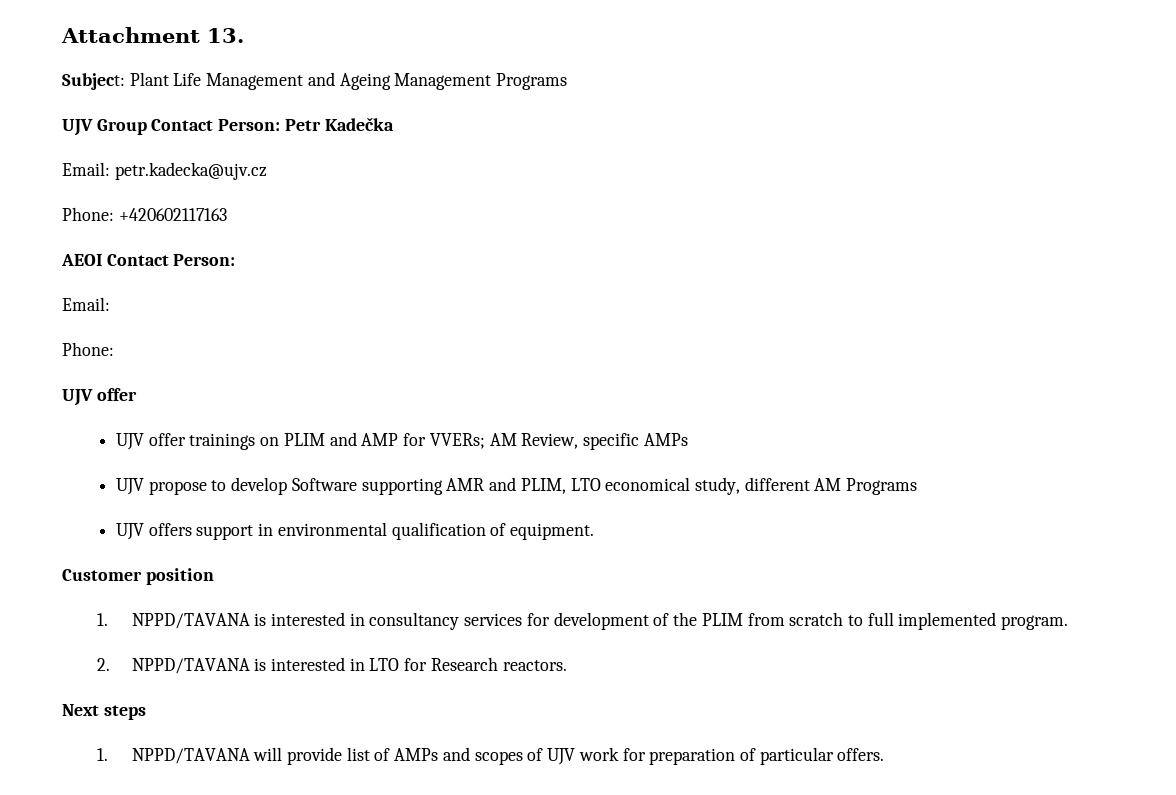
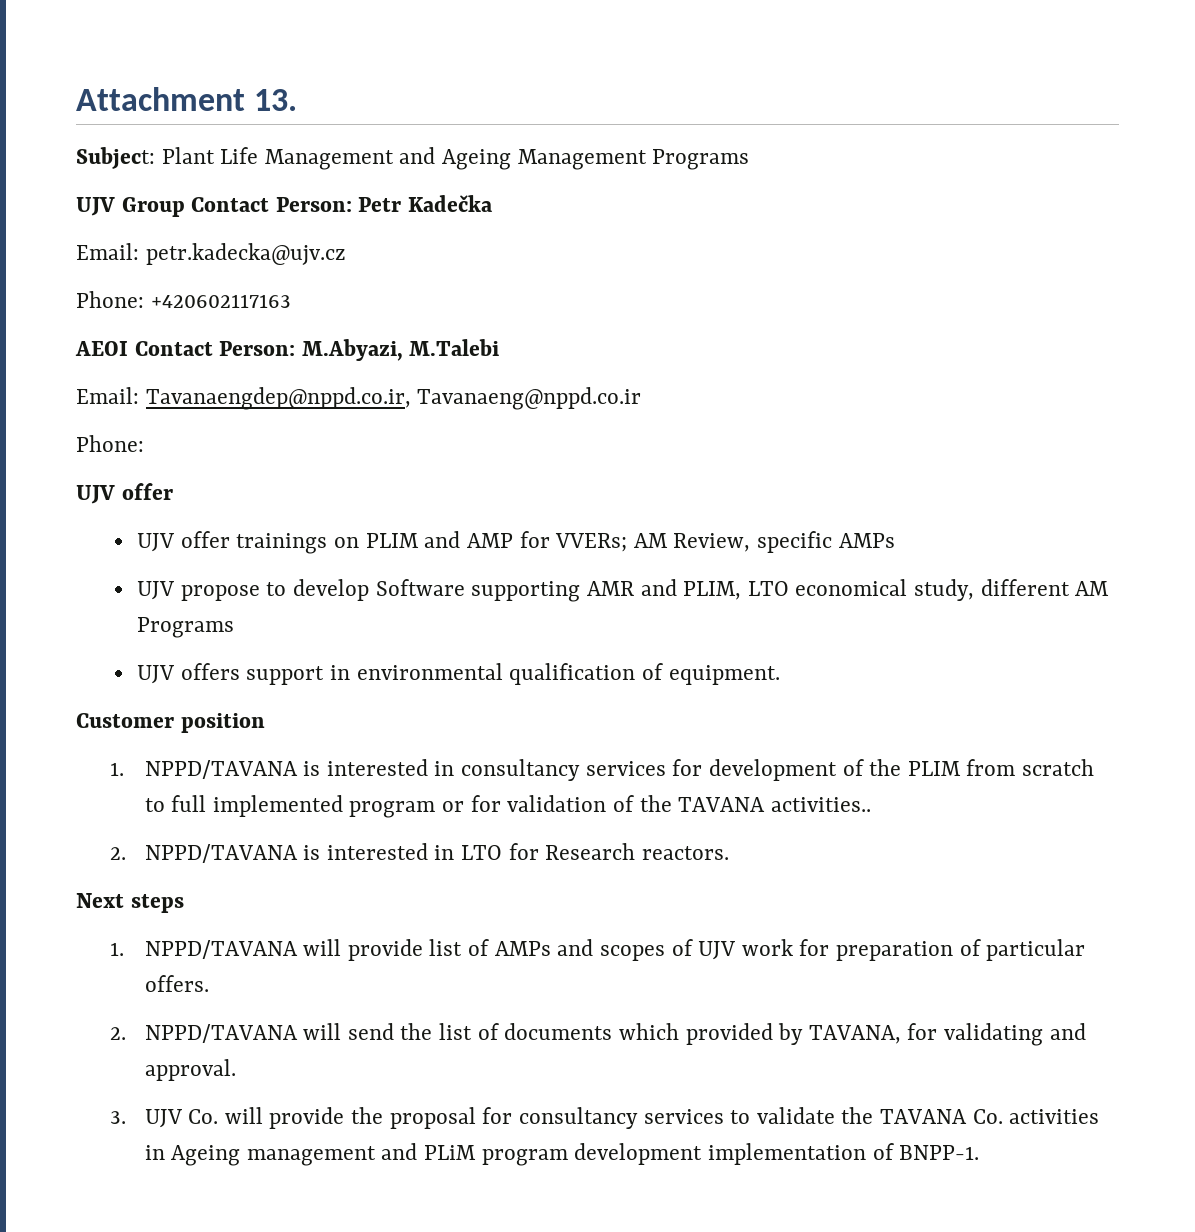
[62,297,110,311] // Email: -> [301,339,500,361] [76,387,642,410] M.Abyazi, M.Talebi // Email: Tavanaengdep@nppd.co.ir, Tavanaeng@nppd.co.ir
[1001,615,1069,630] program. -> [349,795,871,818] program or for validation of the TAVANA activities..
(885, 754) none -> [110,1023,1086,1046] [144,1059,236,1081] [110,1107,1100,1129] [144,1143,980,1166] // 2. NPPD/TAVANA will send the list of documents which provided by TAVANA, for validating and approval. // 3. UJV Co. will provide the proposal for consultancy services to validate the TAVANA Co. activities in Ageing management and PLiM program development implementation of BNPP-1.

